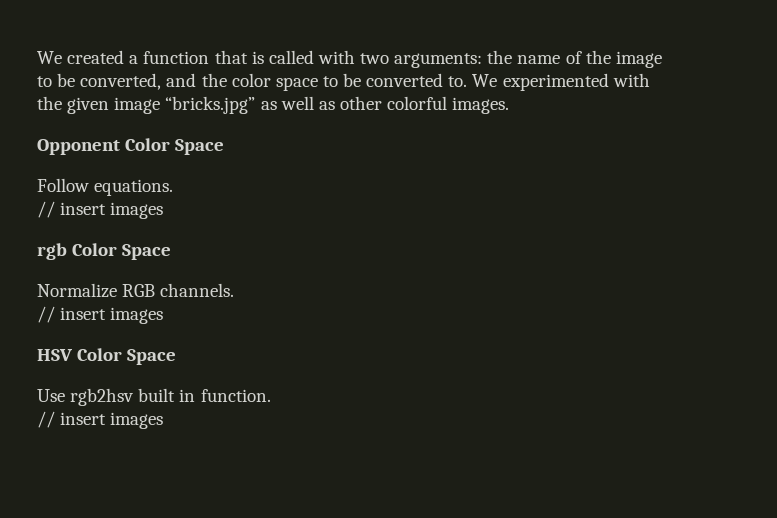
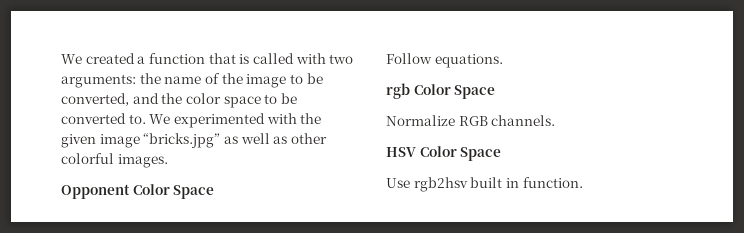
[37,201,164,219] // // insert images -> (503, 61) none
[37,306,164,324] // // insert images -> (556, 120) none
[37,411,164,429] // // insert images -> (583, 182) none

